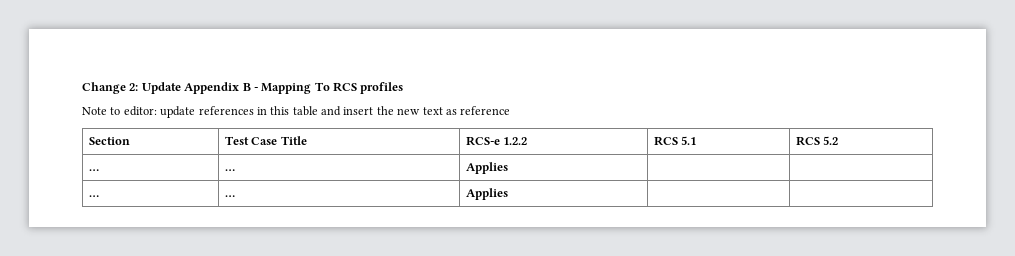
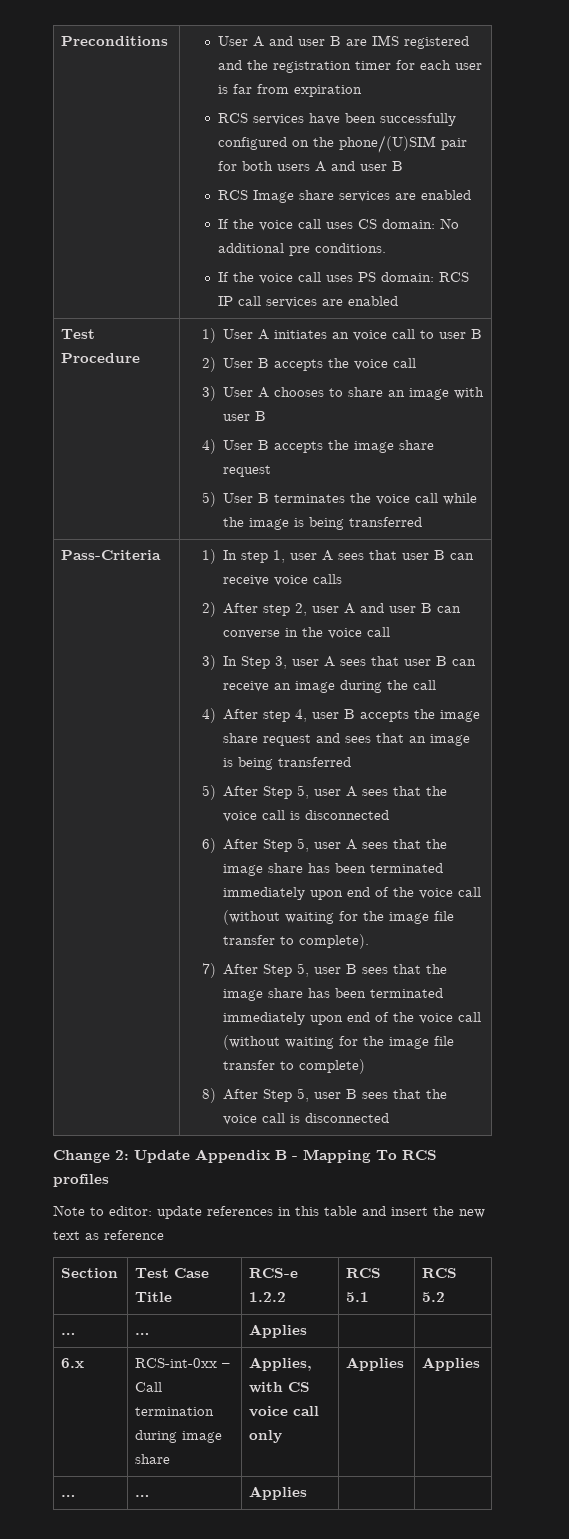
(82, 88) none -> [61,36,169,46] [218,35,470,49] [218,60,483,73] [218,84,363,97] [218,113,457,126] [218,135,468,153] [218,161,404,172] [218,190,472,203] [218,218,460,231] [218,243,387,256] [218,272,470,284] [218,296,399,308] [61,329,96,339] [61,353,141,363] [201,328,483,343] [201,357,417,372] [201,386,485,401] [223,411,267,421] [201,439,435,454] [223,465,272,477] [201,492,478,507] [223,517,423,530] [61,550,162,560] [201,549,475,564] [223,574,343,586] [201,602,462,617] [223,627,391,639] [201,655,477,670] [223,680,437,693] [201,708,481,723] [223,733,471,746] [223,757,352,770] [201,785,448,800] [223,810,390,822] [201,838,448,853] [223,863,444,876] [223,887,482,900] [223,910,455,925] [223,934,370,949] [201,963,448,978] [223,988,444,1001] [223,1012,482,1025] [223,1035,455,1050] [223,1059,366,1074] [201,1088,448,1103] [223,1113,390,1125] Preconditions | User A and user B are IMS registered and the registration timer for each user is far from expiration // RCS services have been successfully configured on the phone/(U)SIM pair for both users A and user B // RCS Image share services are enabled // If the voice call uses CS domain: No additional pre conditions. // If the voice call uses PS domain: RCS IP call services are enabled // Test Procedure | 1) User A initiates an voice call to user B // 2) User B accepts the voice call // 3) User A chooses to share an image with user B // 4) User B accepts the image share request // 5) User B terminates the voice call while the image is being transferred // Pass-Criteria | 1) In step 1, user A sees that user B can receive voice calls // 2) After step 2, user A and user B can converse in the voice call // 3) In Step 3, user A sees that user B can receive an image during the call // 4) After step 4, user B accepts the image share request and sees that an image is being transferred // 5) After Step 5, user A sees that the voice call is disconnected // 6) After Step 5, user A sees that the image share has been terminated immediately upon end of the voice call (without waiting for the image file transfer to complete). // 7) After Step 5, user B sees that the image share has been terminated immediately upon end of the voice call (without waiting for the image file transfer to complete) // 8) After Step 5, user B sees that the voice call is disconnected //
(509, 168) none -> [61,1358,85,1368] [135,1358,231,1368] [135,1382,163,1392] [135,1407,215,1416] [135,1430,223,1443] [135,1454,171,1464] [249,1357,313,1371] [249,1382,311,1393] [249,1406,320,1417] [249,1430,283,1443] [346,1357,405,1371] [422,1357,481,1371] // 6.x | RCS-int-0xx – Call termination during image share | Applies, with CS voice call only | Applies | Applies

